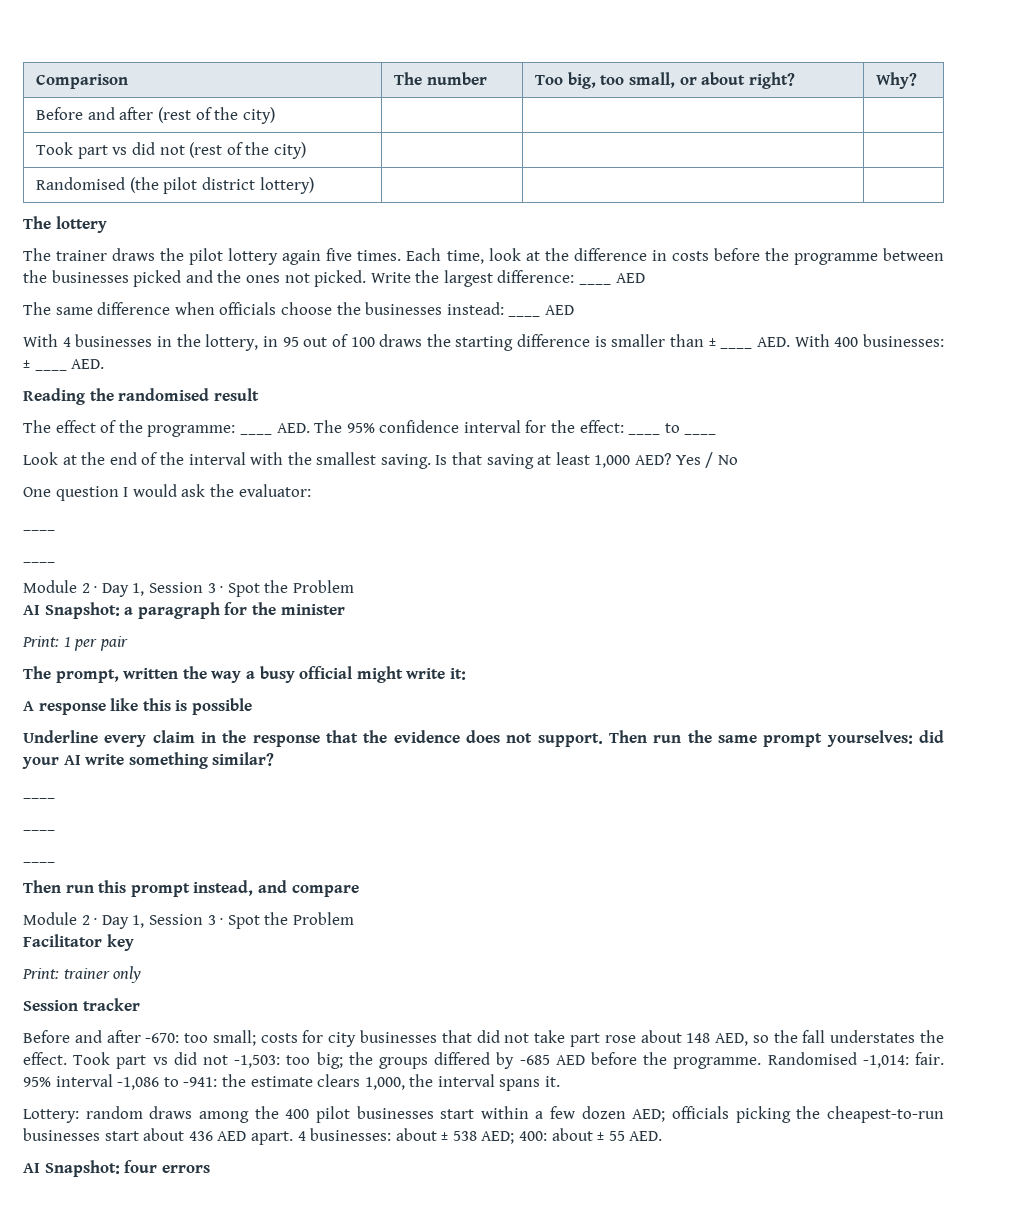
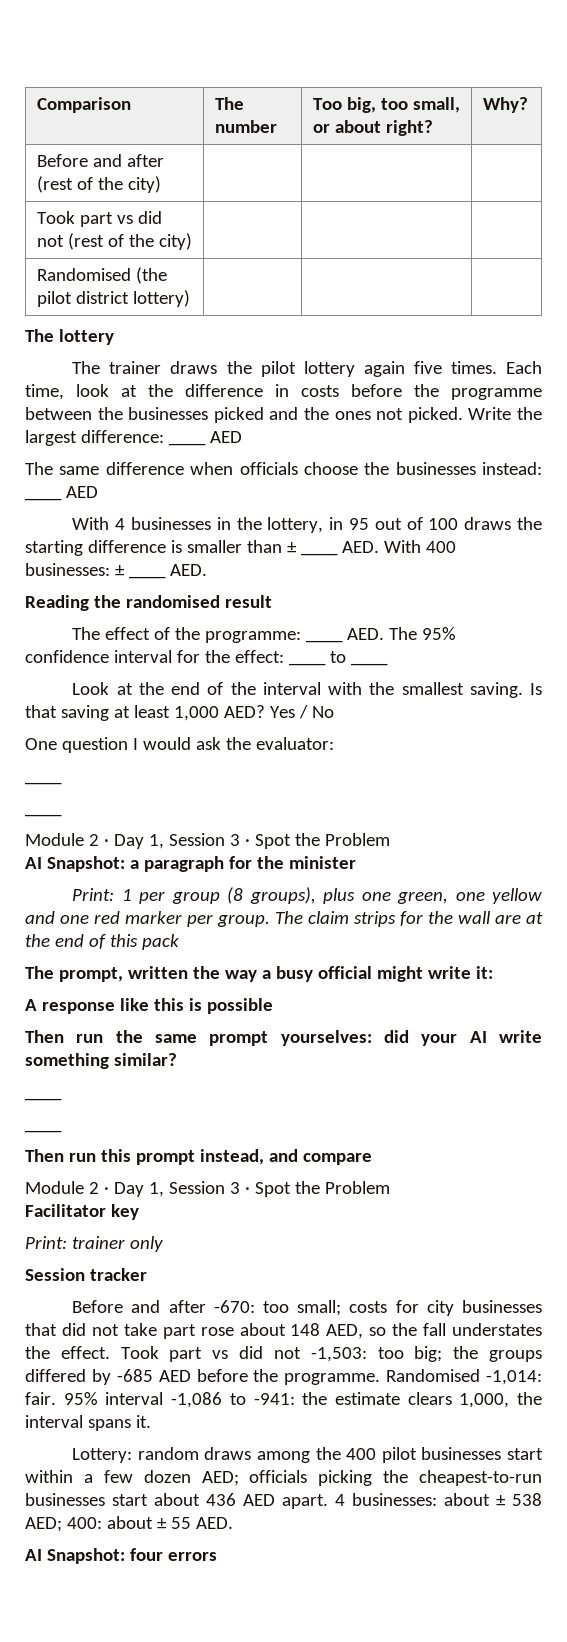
[99,636,128,651] pair -> [171,887,543,904] [25,911,543,927] [25,934,179,950] group (8 groups), plus one green, one yellow and one red marker per group. The claim strips for the wall are at the end of this pack
[23,730,603,747] Underline every claim in the response that the evidence does not support. -> (273, 1006) none
[23,861,55,863] // ____ -> (62, 1131) none

